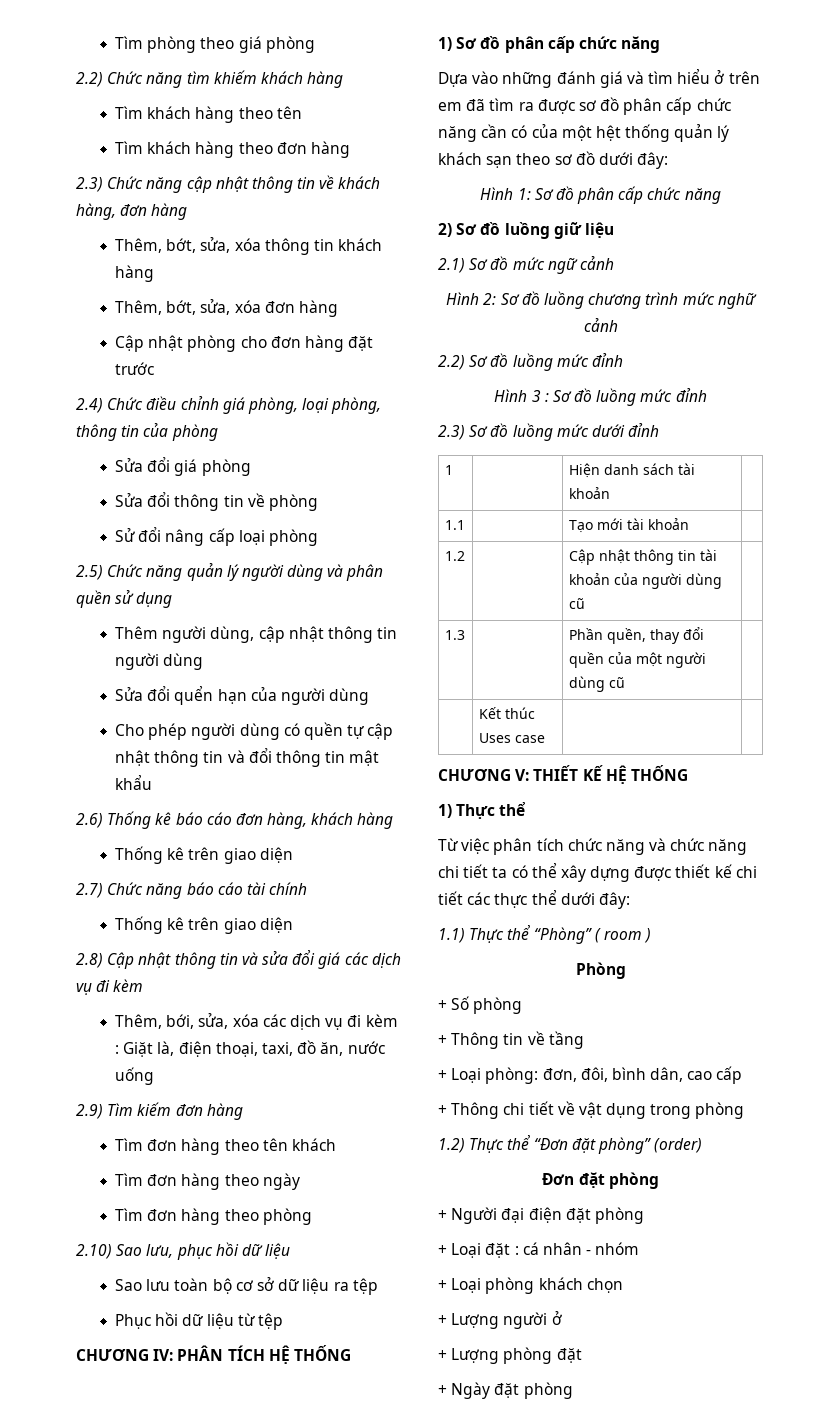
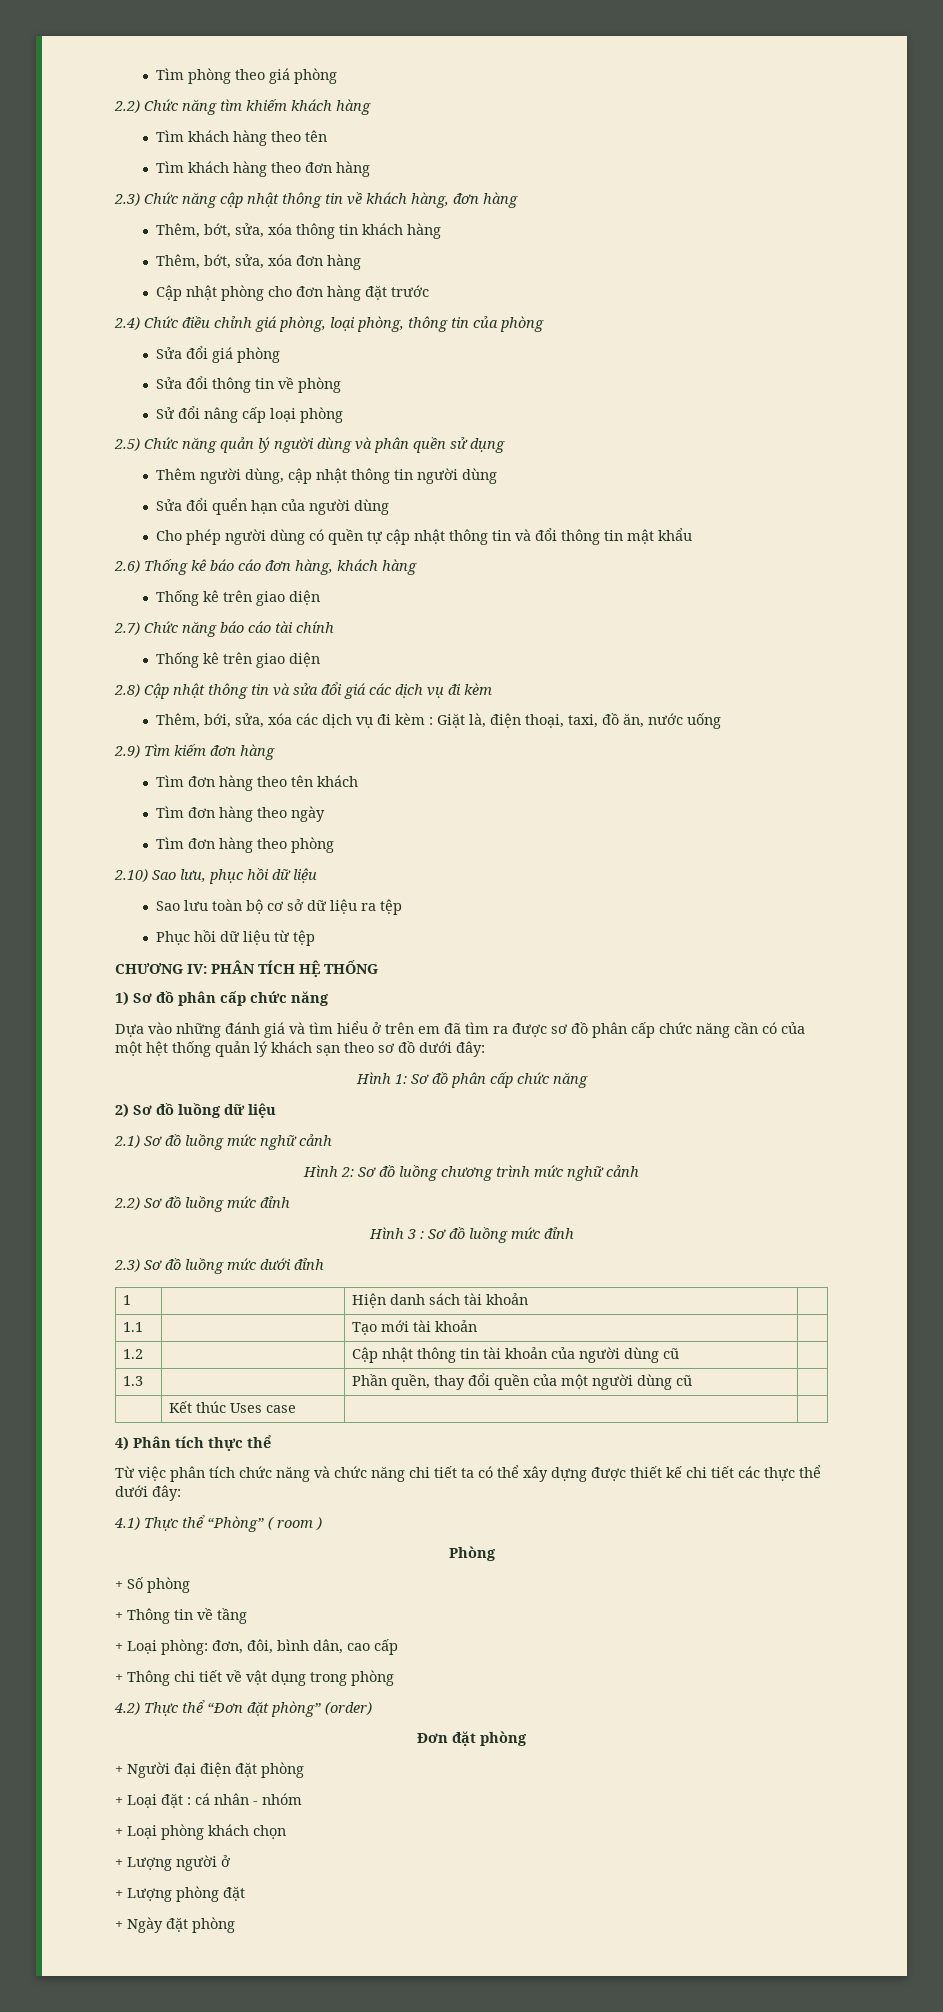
[553,222,582,239] giữ -> [224,1104,245,1115] dữ
[512,257,578,274] mức ngữ -> [185,1134,297,1150] luồng mức nghữ
[438,765,688,784] [438,804,496,819] CHƯƠNG V: THIẾT KẾ HỆ THỐNG // 1) Thực -> [115,1436,243,1451] 4) Phân tích thực
[438,928,465,943] 1.1) -> [114,1517,140,1530] 4.1)
[438,1138,465,1153] 1.2) -> [114,1702,140,1715] 4.2)

